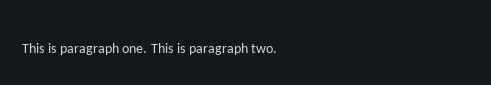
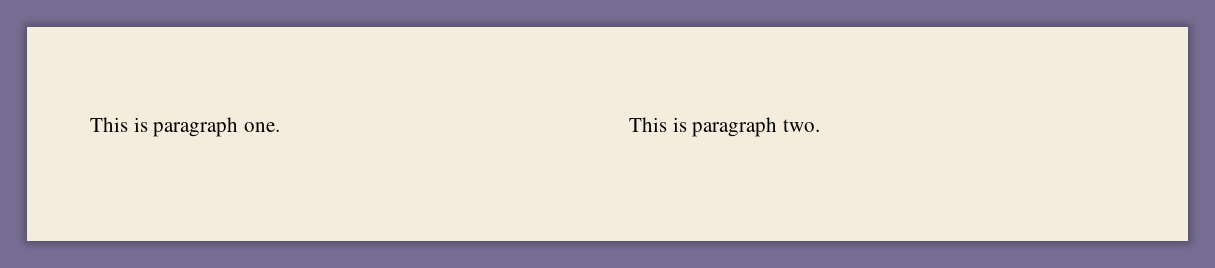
(148, 49) none -> (281, 127) //

